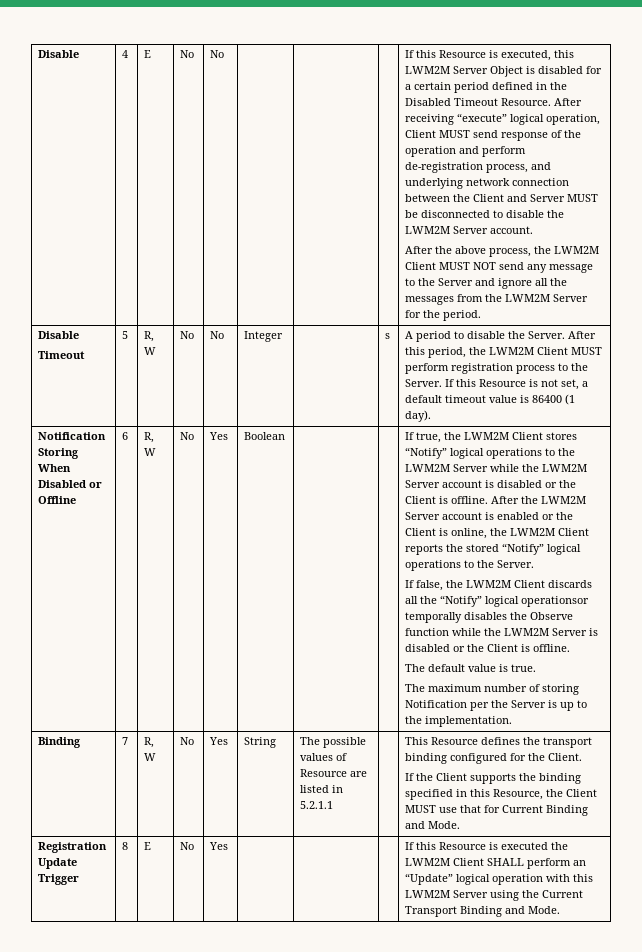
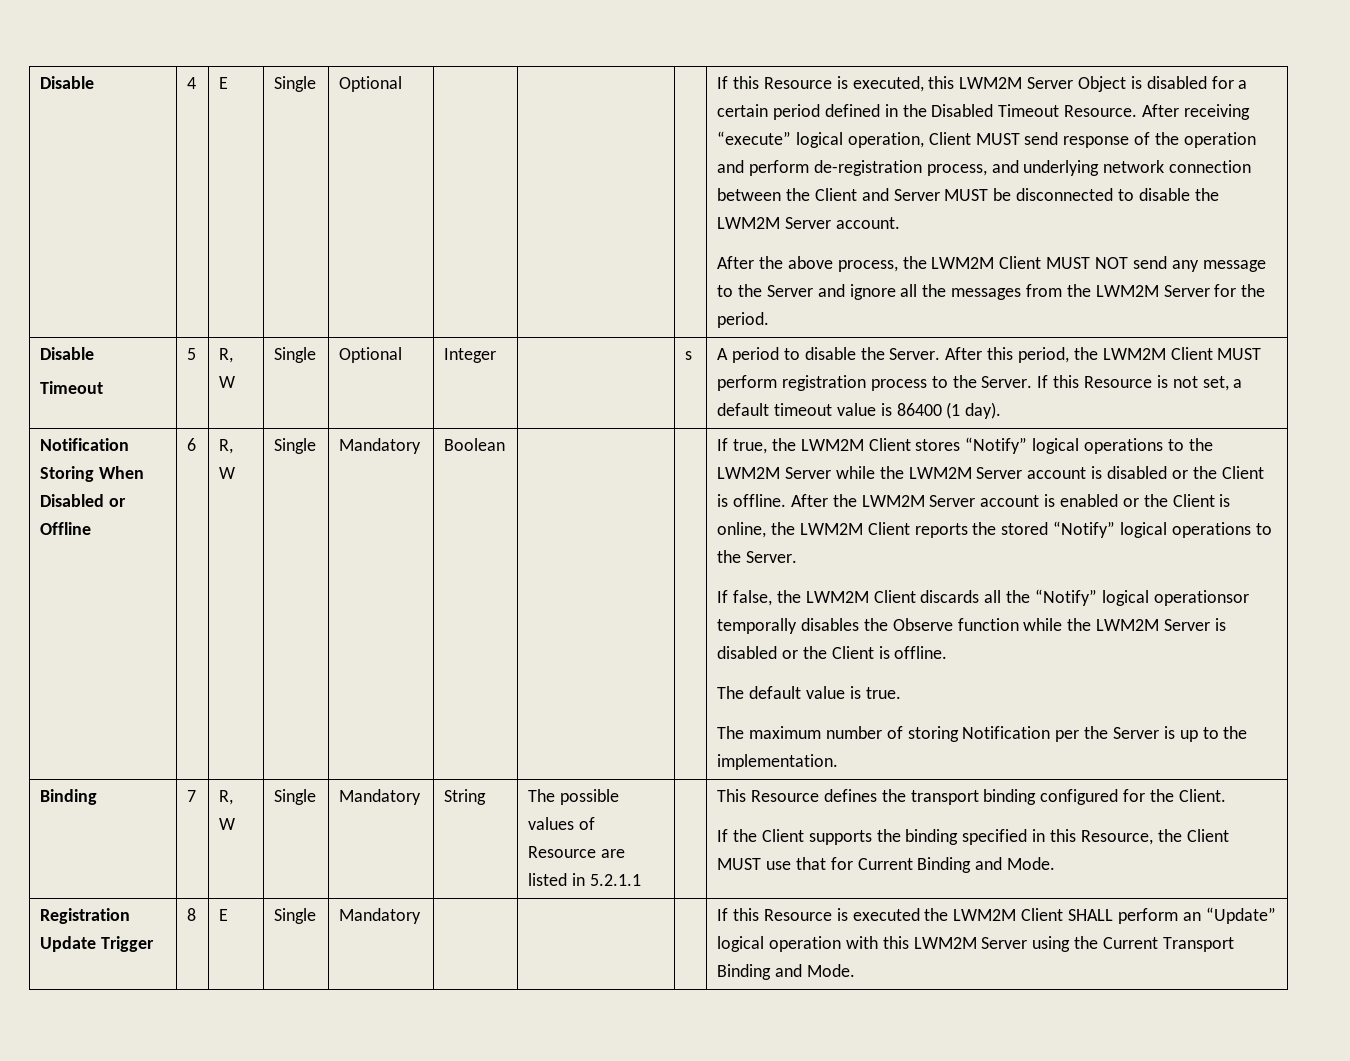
[180,50,195,58] [210,50,225,58] No | No -> [274,76,317,92] [339,76,403,92] Single | Optional
[180,331,195,339] [210,331,225,339] No | No -> [274,347,317,363] [339,347,403,363] Single | Optional
[180,432,195,440] [209,432,229,440] No | Yes -> [274,438,317,454] [339,438,422,454] Single | Mandatory
[180,737,195,745] [209,737,229,745] No | Yes -> [274,789,317,805] [339,789,422,805] Single | Mandatory
[180,842,195,850] [209,842,229,850] No | Yes -> [274,908,317,924] [339,908,422,924] Single | Mandatory

